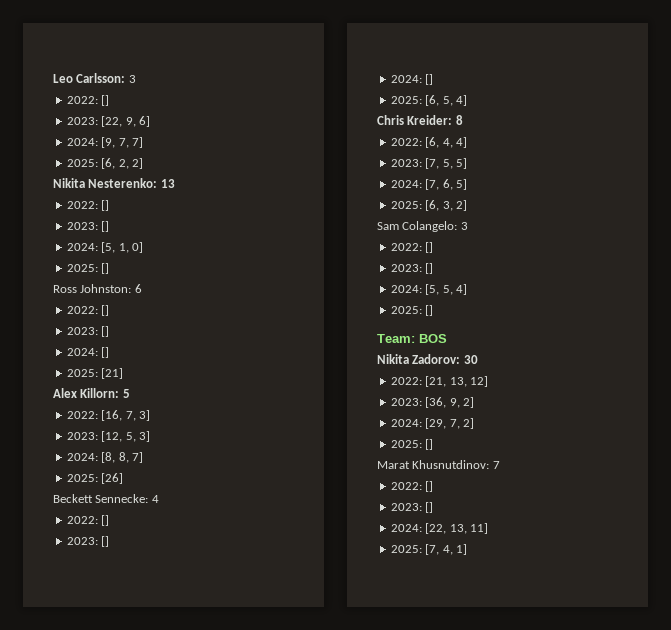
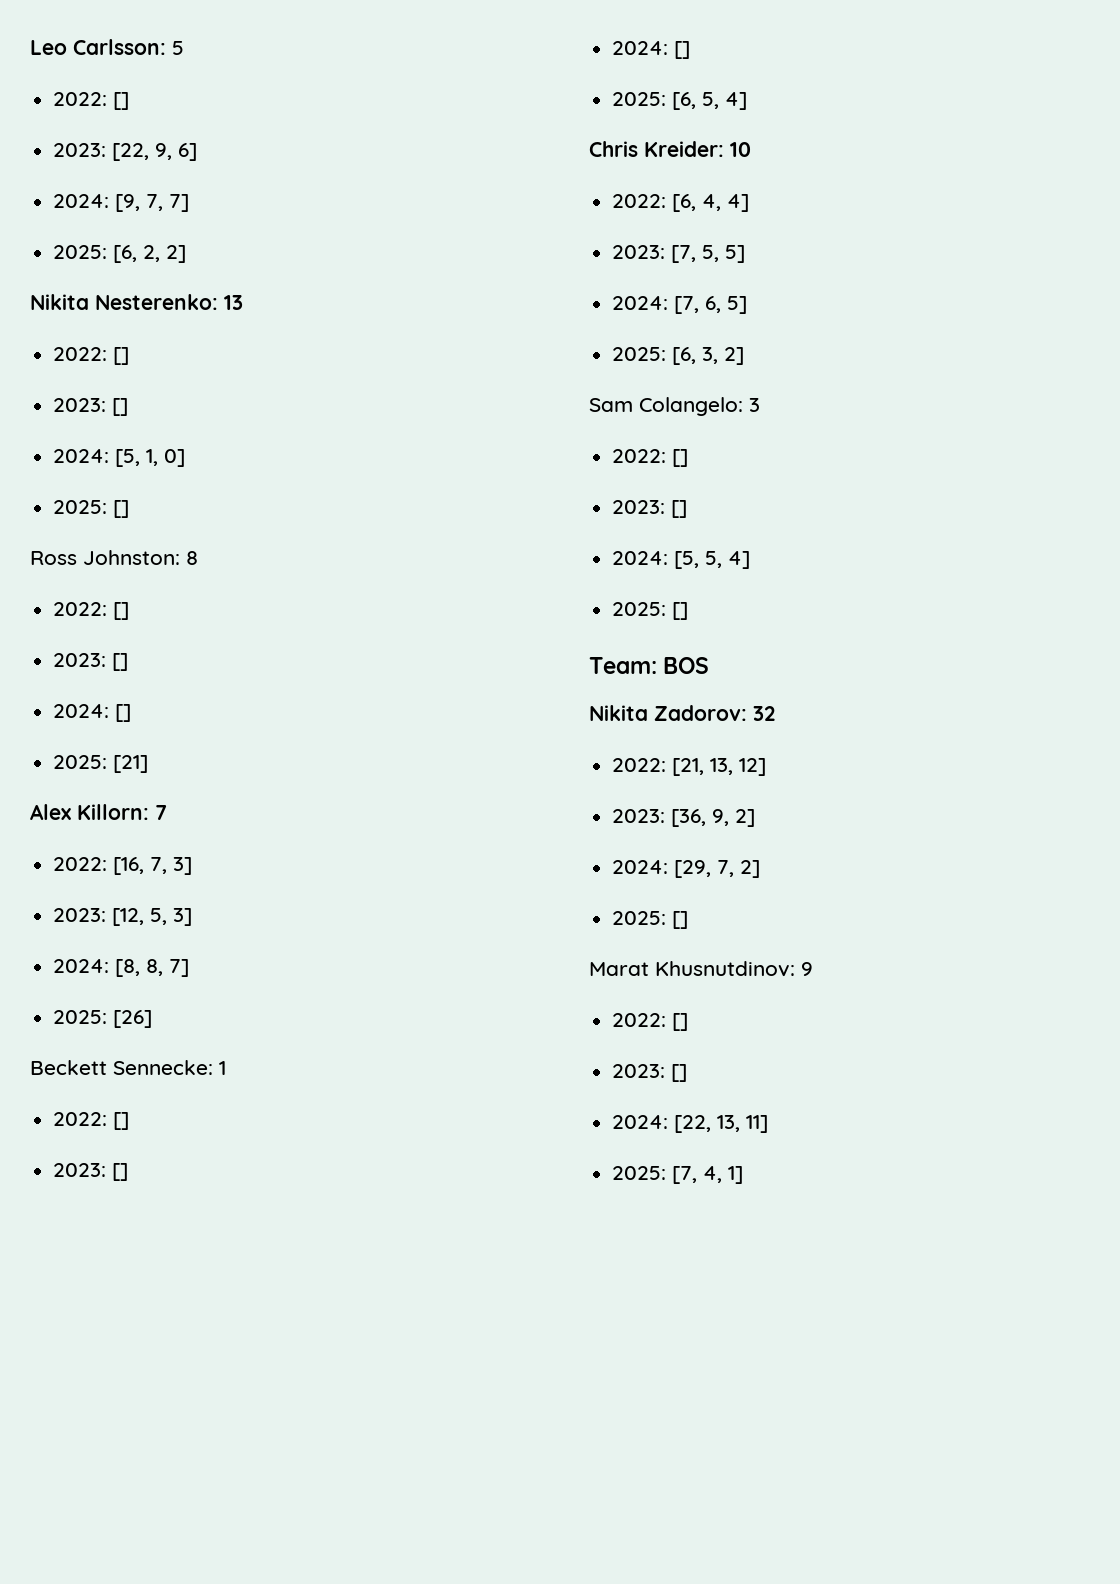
[128,75,136,83] 3 -> [172,41,184,55] 5
[134,284,142,293] 6 -> [186,551,198,565] 8
[122,389,130,398] 5 -> [155,805,167,820] 7
[151,495,159,503] 4 -> [219,1061,226,1075] 1
[455,115,463,125] 8 -> [730,142,751,157] 10
[463,355,478,364] 30 -> [753,706,775,721] 32
[492,461,500,469] 7 -> [801,962,813,976] 9

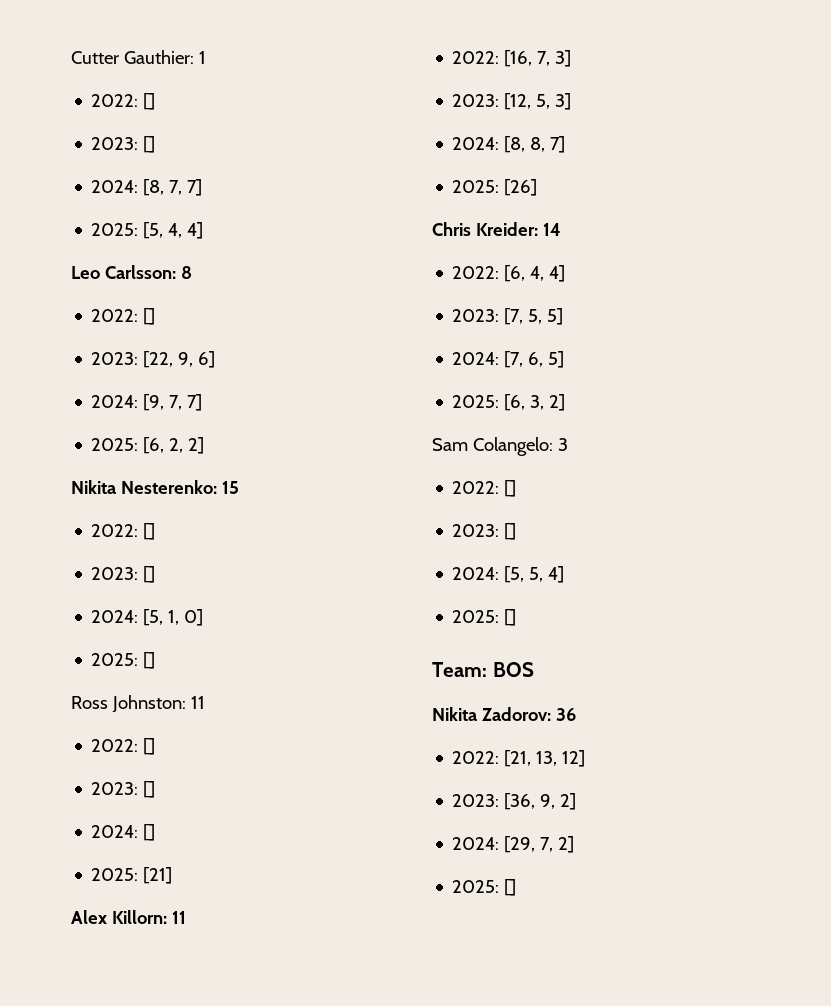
(30, 47) none -> [71,50,206,64] [91,93,156,110] [91,136,156,153] [91,179,203,196] [91,222,204,239] Cutter Gauthier: 1 // 2022: [] // 2023: [] // 2024: [8, 7, 7] // 2025: [5, 4, 4] //
[172,41,184,55] 5 -> [180,266,192,279] 8
[224,295,243,310] 13 -> [221,481,239,494] 15
[186,551,198,565] 8 -> [190,696,205,709] 11
[155,805,167,820] 7 -> [171,911,186,924] 11
[30,1060,226,1075] [53,1112,130,1130] [53,1163,129,1181] [612,41,691,59] [612,92,748,110] // Beckett Sennecke: 1 // 2022: [] // 2023: [] // 2024: [] // 2025: [6, 5, 4] -> (538, 187) none
[730,142,751,157] 10 -> [542,223,561,236] 14
[753,706,775,721] 32 -> [555,708,576,721] 36
[589,961,813,977] [612,1013,689,1031] [612,1064,688,1082] [612,1115,769,1133] [612,1166,744,1184] // Marat Khusnutdinov: 9 // 2022: [] // 2023: [] // 2024: [22, 13, 11] // 2025: [7, 4, 1] -> (517, 887) none

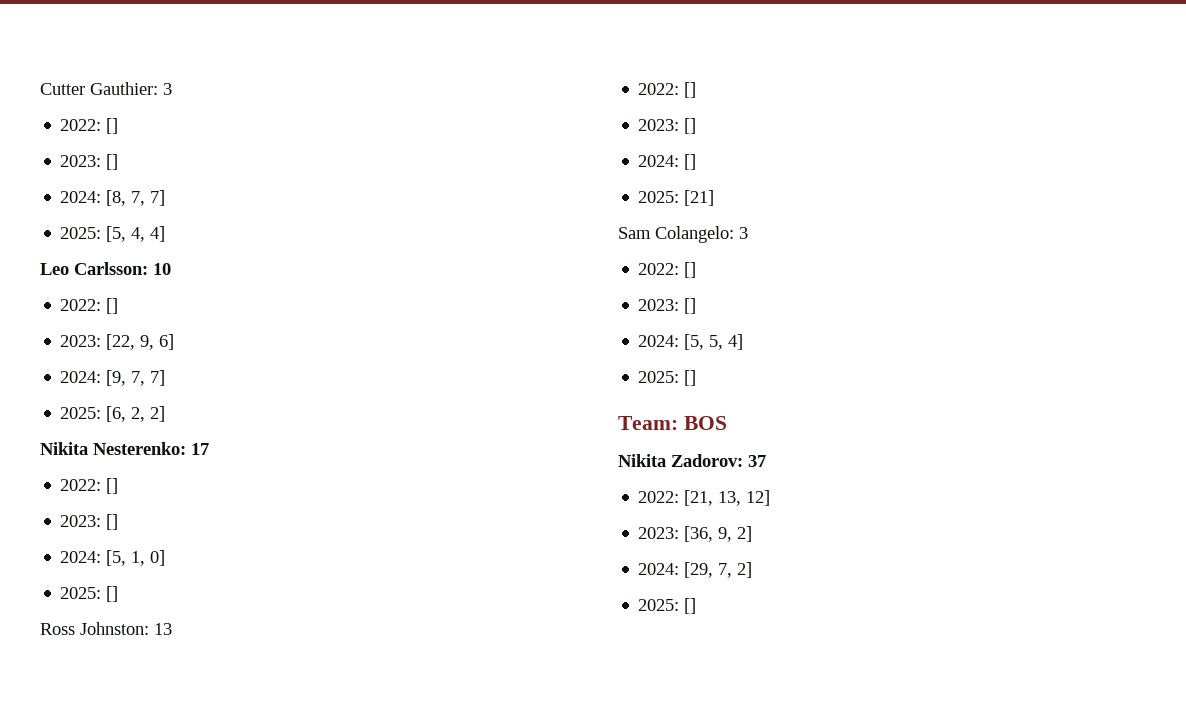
[198,51,206,64] 1 -> [163,83,172,95] 3
[180,266,192,279] 8 -> [153,263,171,275] 10
[221,481,239,494] 15 -> [191,443,209,455] 17
[190,696,205,709] 11 -> [154,623,172,635] 13
[71,910,186,924] [452,50,572,67] [452,93,572,110] [452,136,566,153] [452,179,538,196] [432,222,561,236] [452,265,566,282] [452,308,564,325] [452,351,565,368] [452,394,566,411] // Alex Killorn: 11 // 2022: [16, 7, 3] // 2023: [12, 5, 3] // 2024: [8, 8, 7] // 2025: [26] // Chris Kreider: 14 // 2022: [6, 4, 4] // 2023: [7, 5, 5] // 2024: [7, 6, 5] // 2025: [6, 3, 2] -> (715, 198) none
[555,708,576,721] 36 -> [748,455,766,467] 37

